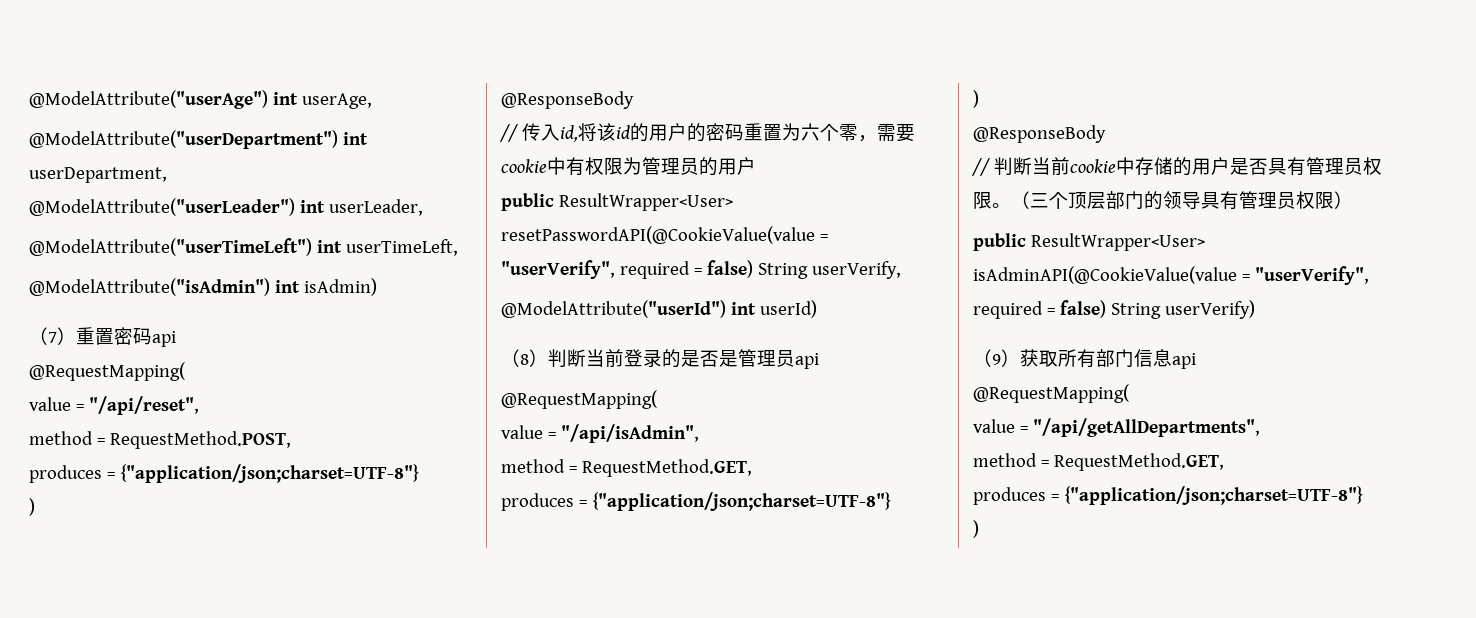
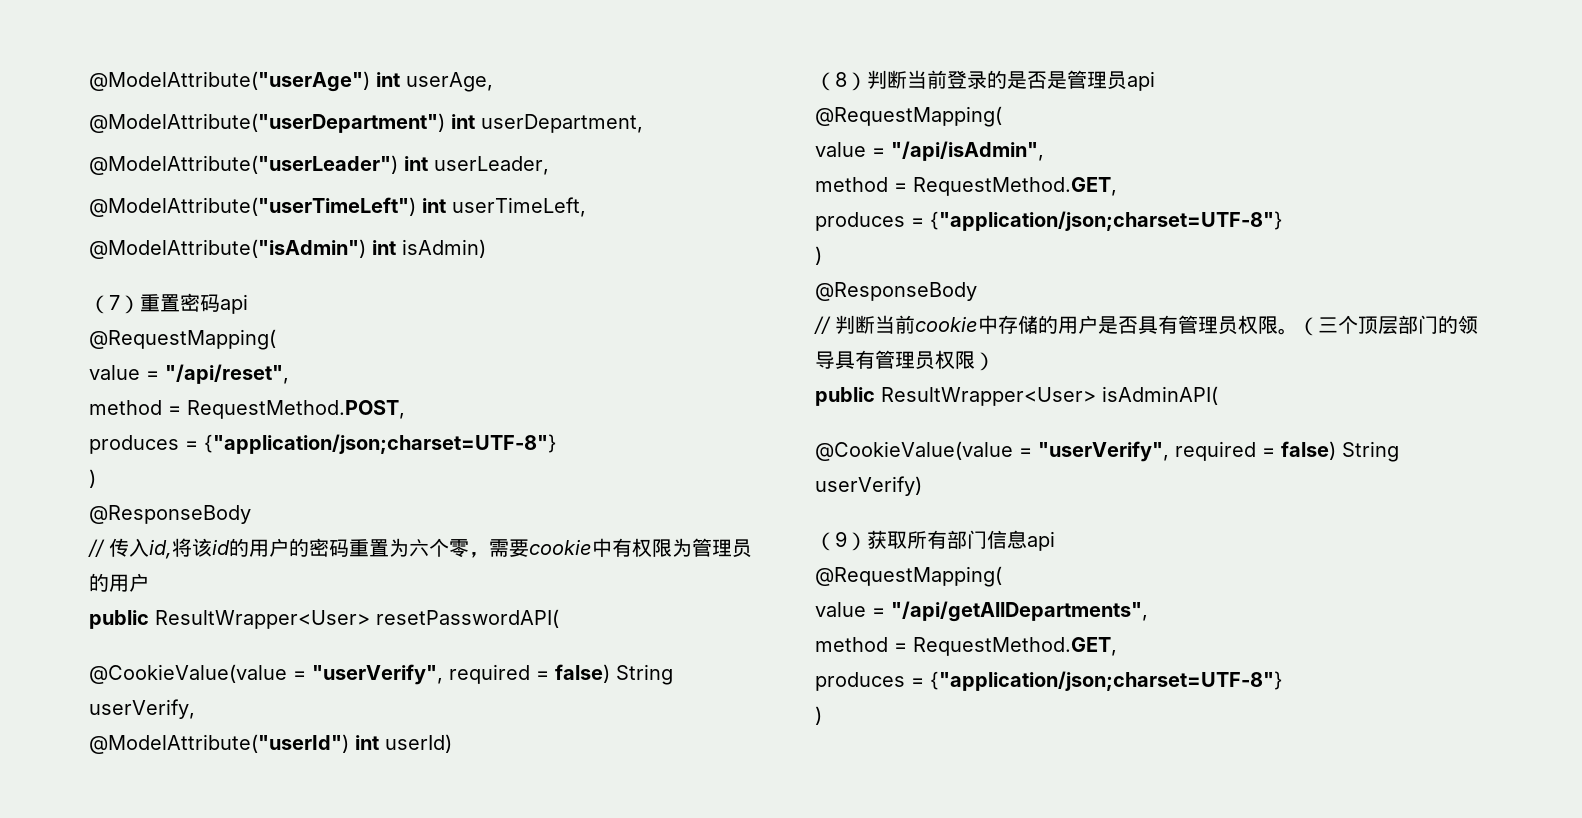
[501,226,815,244] resetPasswordAPI(@CookieValue(value -> [376,609,559,628] [89,664,287,684] resetPasswordAPI( // @CookieValue(value
[973,266,1237,284] isAdminAPI(@CookieValue(value -> [1102,386,1218,405] [815,441,1013,461] isAdminAPI( // @CookieValue(value

